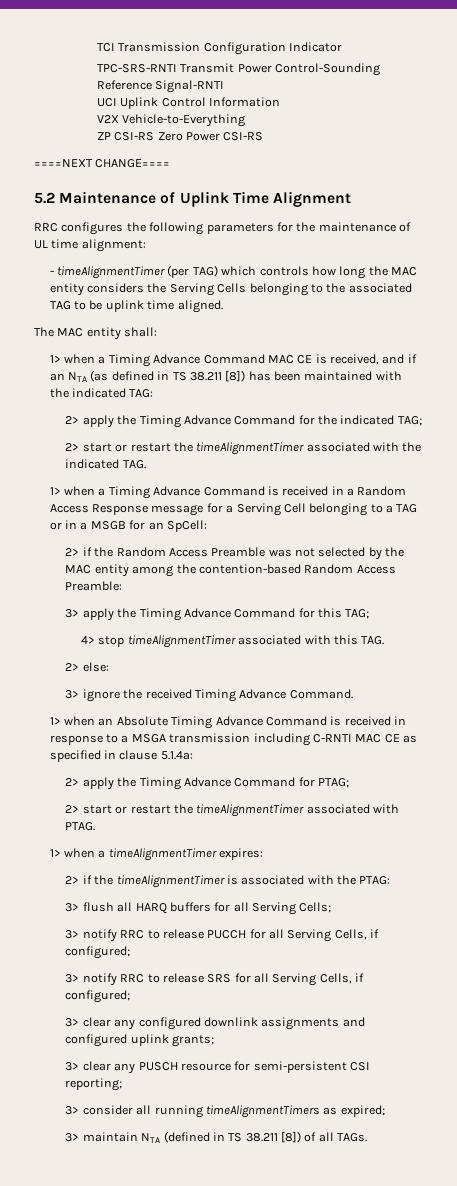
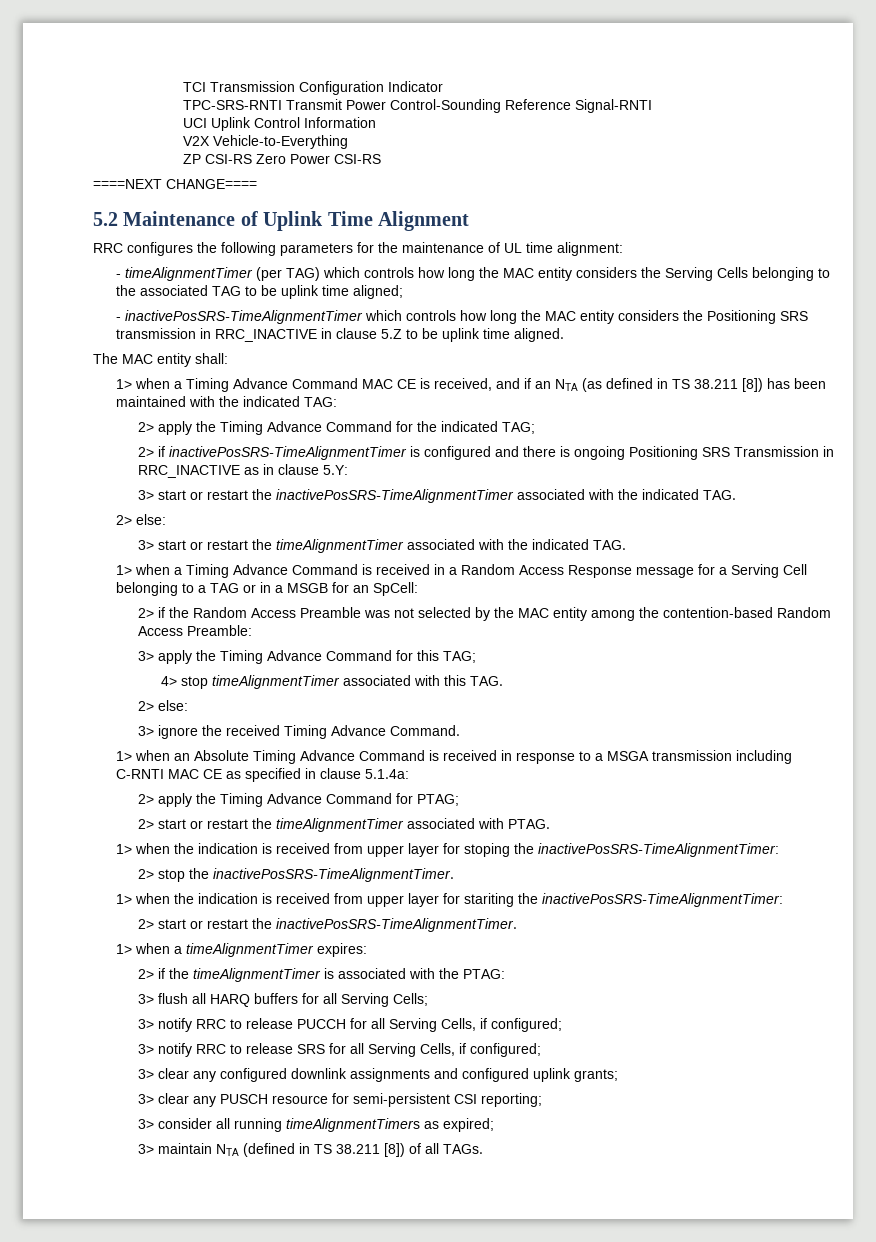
(175, 305) none -> [352,285,403,299] [115,310,808,324] [115,328,510,342] aligned; // - inactivePosSRS-TimeAlignmentTimer which controls how long the MAC entity considers the Positioning SRS transmission in RRC_INACTIVE in clause 5.Z to be uplink time
(80, 447) none -> [158,446,835,460] [138,464,349,478] [138,489,737,503] [115,514,166,525] [138,540,155,550] if inactivePosSRS-TimeAlignmentTimer is configured and there is ongoing Positioning SRS Transmission in RRC_INACTIVE as in clause 5.Y: // 3> start or restart the inactivePosSRS-TimeAlignmentTimer associated with the indicated TAG. // 2> else: // 3>
(96, 826) none -> [115,843,779,857] [138,868,455,882] [115,893,783,907] [138,918,518,932] // 1> when the indication is received from upper layer for stoping the inactivePosSRS-TimeAlignmentTimer: // 2> stop the inactivePosSRS-TimeAlignmentTimer. // 1> when the indication is received from upper layer for stariting the inactivePosSRS-TimeAlignmentTimer: // 2> start or restart the inactivePosSRS-TimeAlignmentTimer.

